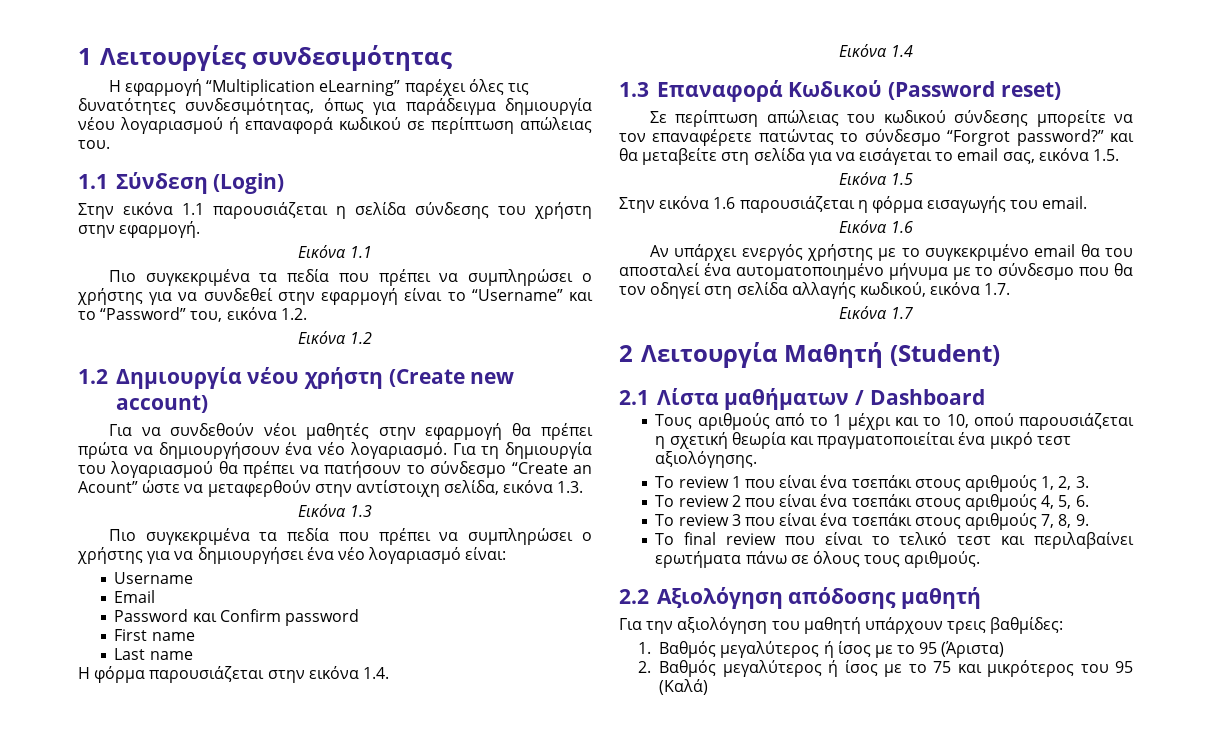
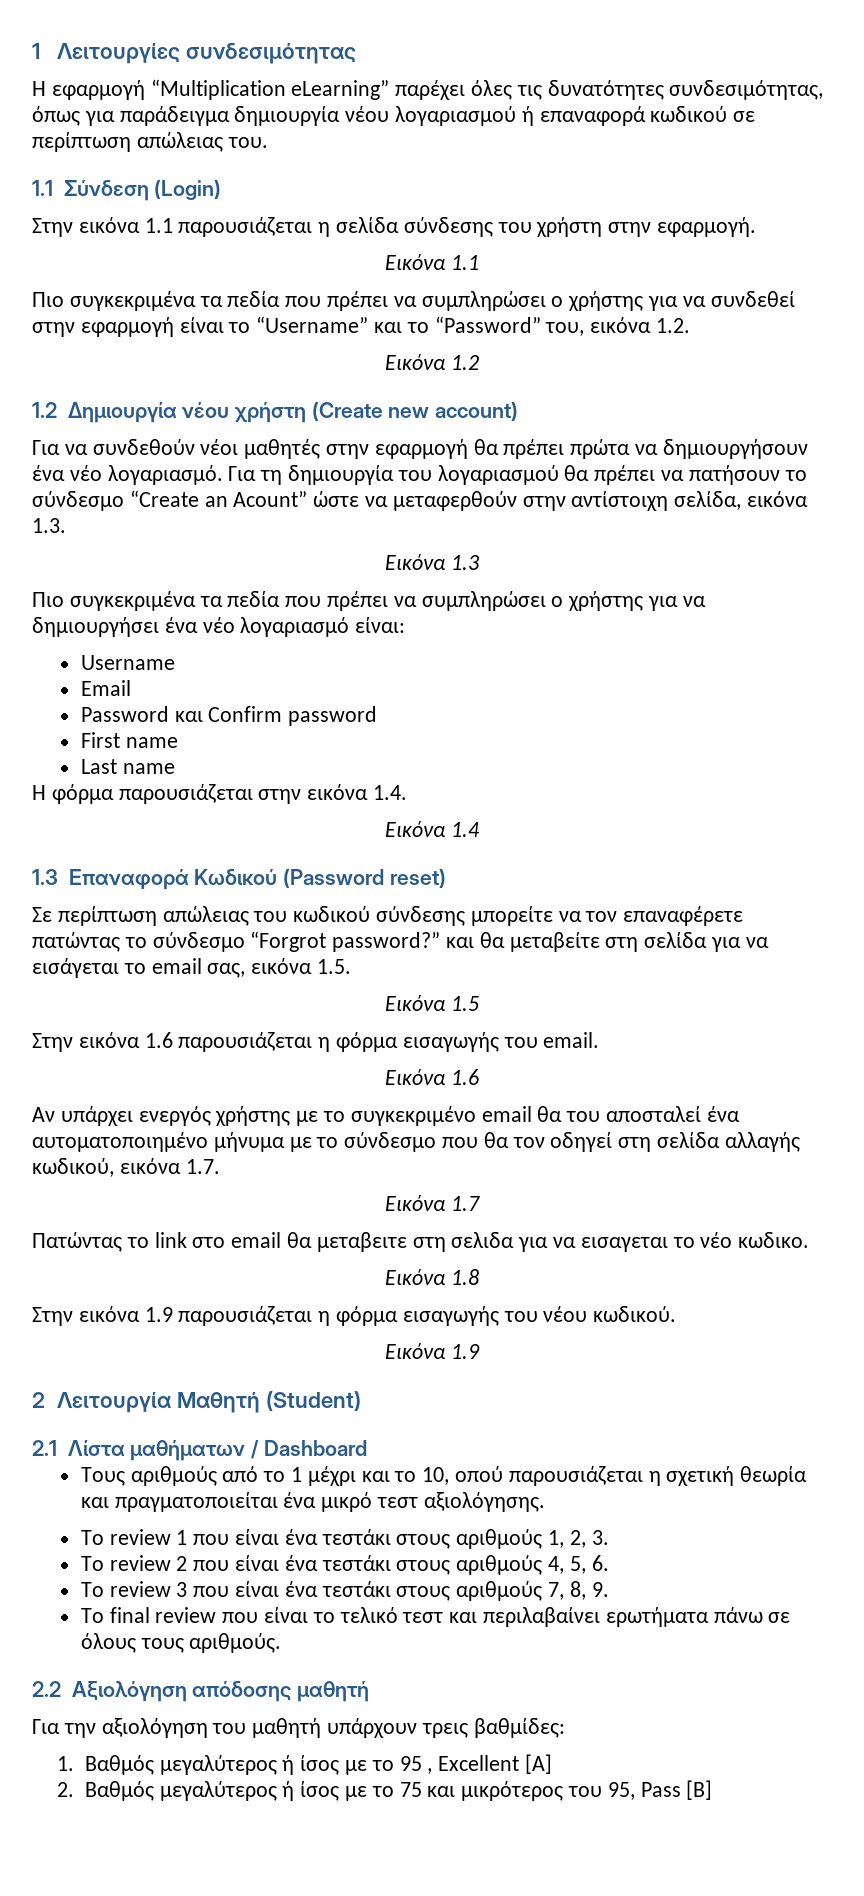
(913, 313) none -> [32,1232,810,1252] [385,1269,479,1285] [32,1306,677,1326] [385,1343,480,1359] // Πατώντας το link στο email θα μεταβειτε στη σελιδα για να εισαγεται το νέο κωδικο. // Εικόνα 1.8 // Στην εικόνα 1.9 παρουσιάζεται η φόρμα εισαγωγής του νέου κωδικού. // Εικόνα 1.9
[851,475,912,488] τσεπάκι -> [321,1529,391,1545] τεστάκι
[851,494,912,507] τσεπάκι -> [321,1555,391,1571] τεστάκι
[851,513,912,526] τσεπάκι -> [321,1581,391,1597] τεστάκι
[941,641,1005,658] (Άριστα) -> [427,1754,553,1774] , Excellent [A]
[1114,661,1133,673] [659,679,709,695] 95 (Καλά) -> [607,1780,713,1800] 95, Pass [B]

